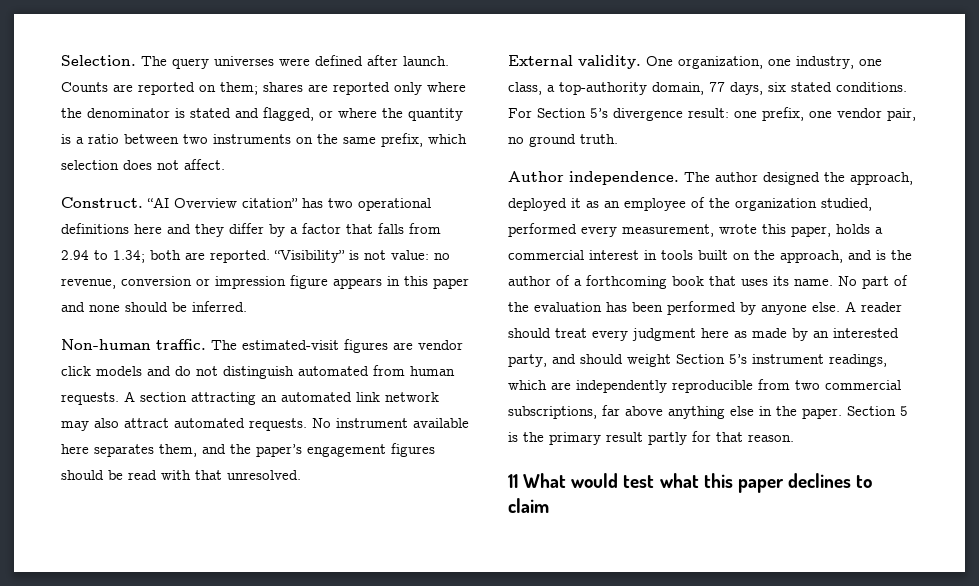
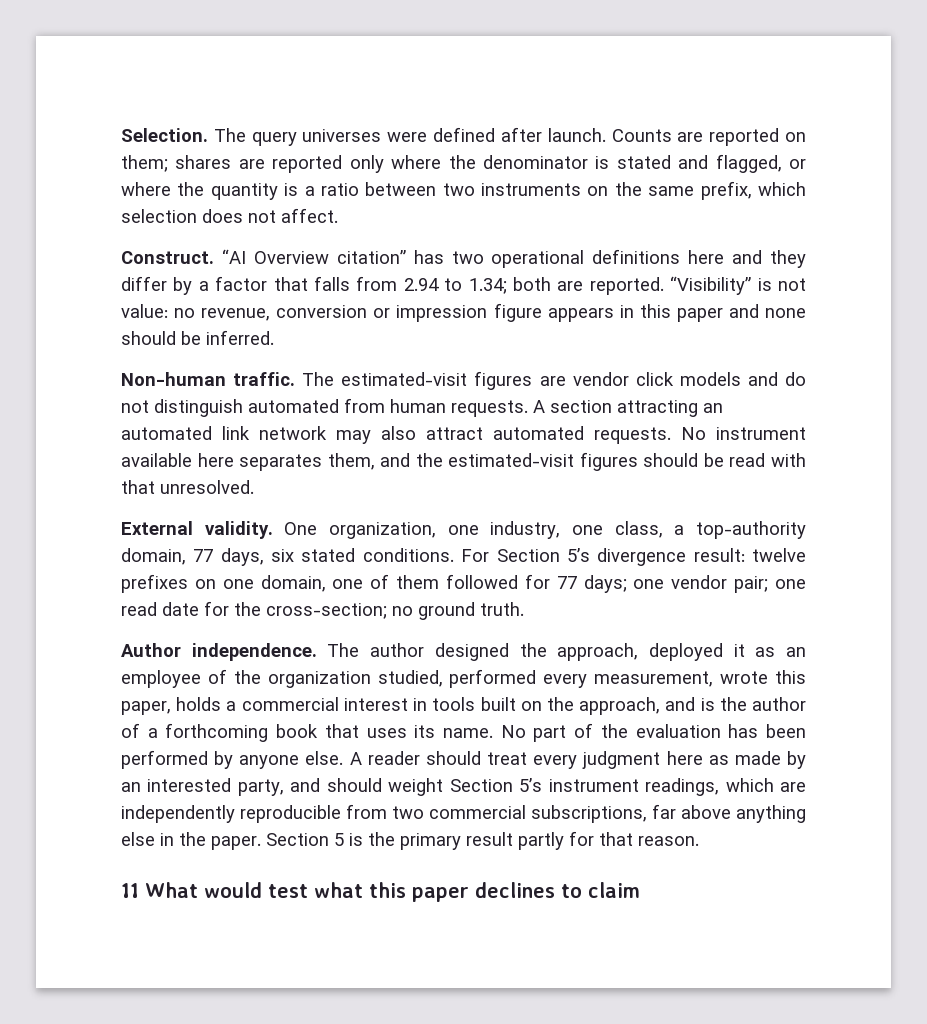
[256,444,386,457] paper’s engagement -> [448,453,575,467] estimated-visit
[734,107,916,121] one prefix, one vendor pair, -> [752,548,807,562] [121,574,806,593] [121,601,387,619] twelve prefixes on one domain, one of them followed for 77 days; one vendor pair; one read date for the cross-section;

